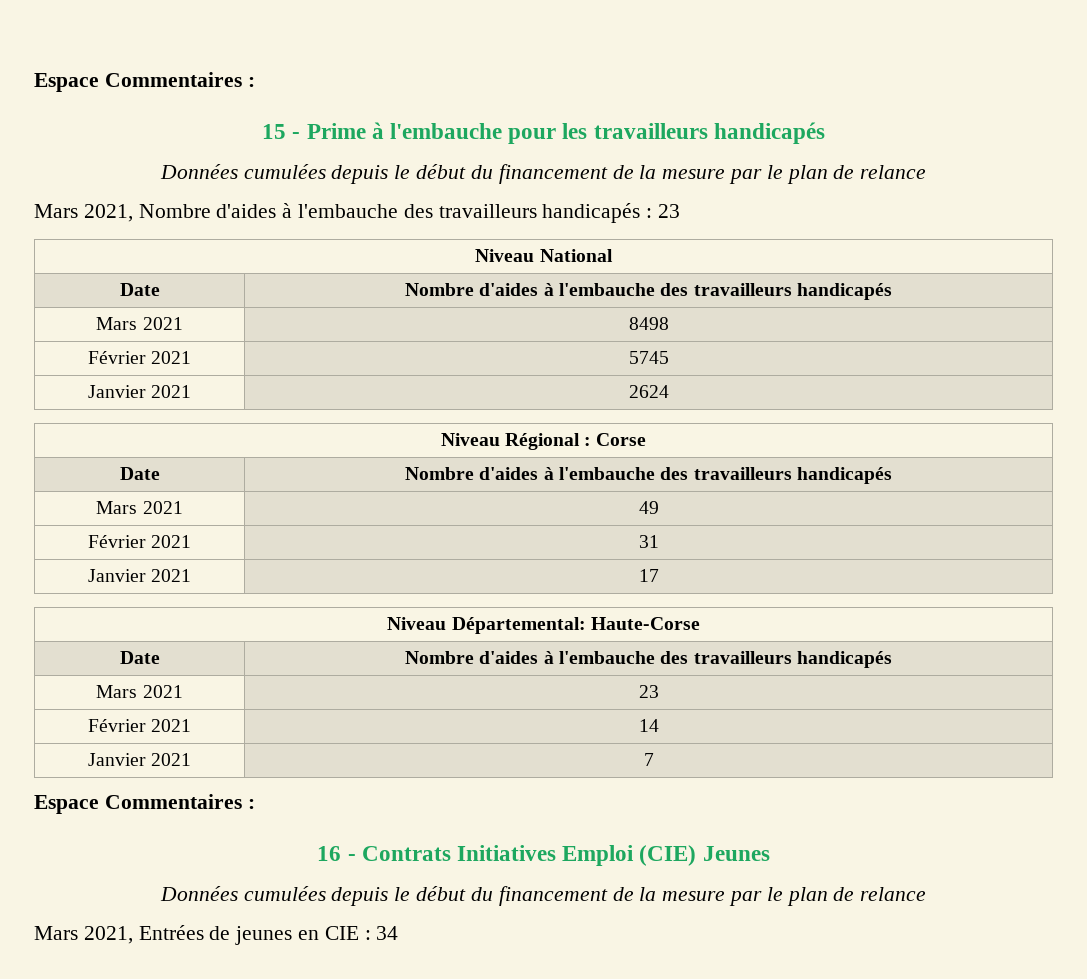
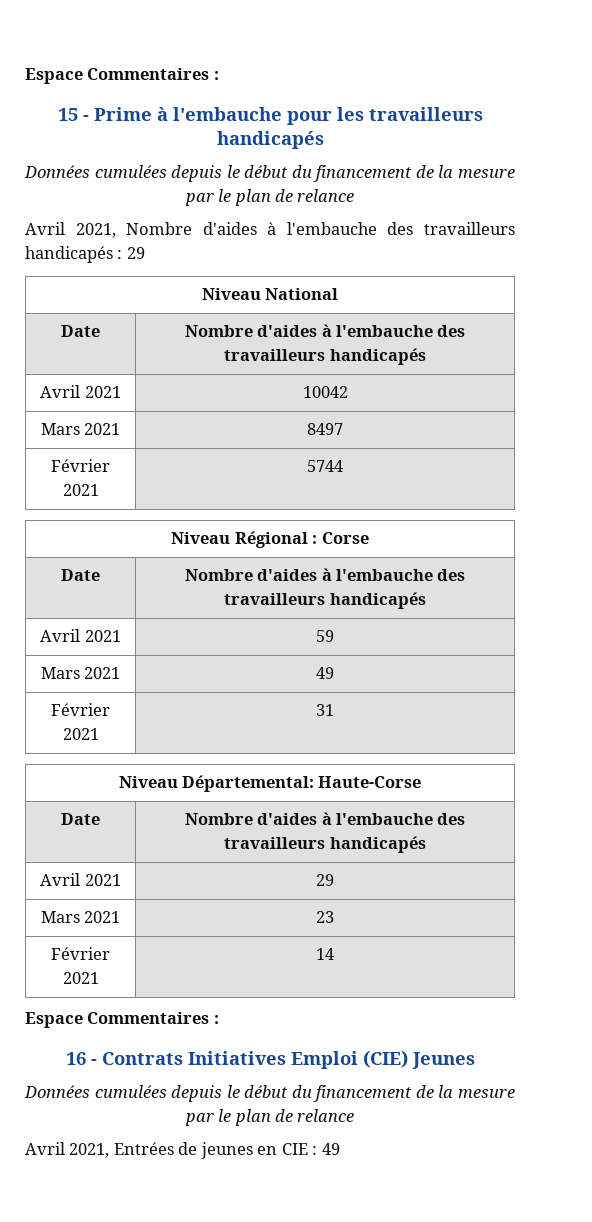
[34,204,78,218] Mars -> [25,222,65,235] Avril
[658,204,681,218] 23 -> [126,247,145,259] 29
[96,317,183,330] [628,317,669,330] [87,351,192,364] [628,351,669,364] [87,385,192,398] [628,385,669,398] // Mars 2021 | 8498 // Février 2021 | 5745 // Janvier 2021 | 2624 -> [40,385,121,398] [302,386,348,398] [40,423,121,435] [307,423,343,435] [51,459,110,472] [62,484,99,496] [307,460,343,472] // Avril 2021 | 10042 // Mars 2021 | 8497 // Février 2021 | 5744
(892, 475) none -> [40,629,121,642] [316,630,334,642] // Avril 2021 | 59
[87,569,192,582] [638,569,659,582] // Janvier 2021 | 17 -> (334, 710) none
(892, 659) none -> [40,873,121,886] [316,874,334,886] // Avril 2021 | 29
[87,753,192,766] [643,753,654,766] // Janvier 2021 | 7 -> (334, 954) none
[34,926,78,940] Mars -> [25,1142,65,1155] Avril
[376,926,399,940] 34 -> [321,1143,340,1155] 49

